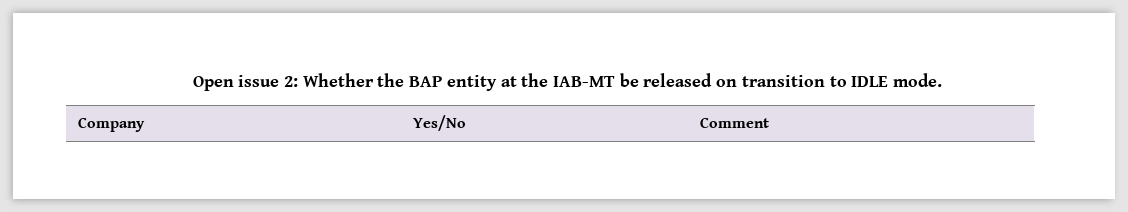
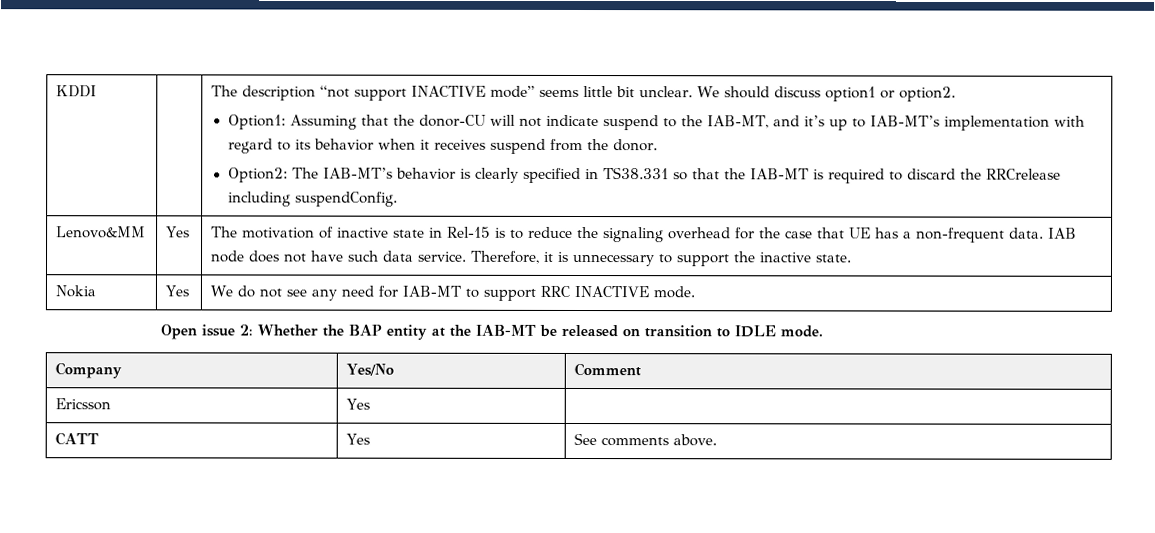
(192, 83) none -> [56,85,98,98] [211,85,957,102] [227,114,1085,131] [227,138,658,154] [227,167,1061,184] [227,191,398,207] [56,226,147,239] [166,226,191,238] [211,226,1078,243] [211,250,853,267] [55,285,97,298] [165,285,190,297] [210,285,696,301] KDDI | | The description “not support INACTIVE mode” seems little bit unclear. We should discuss option1 or option2. // Option1: Assuming that the donor-CU will not indicate suspend to the IAB-MT, and it’s up to IAB-MT’s implementation with regard to its behavior when it receives suspend from the donor. // Option2: The IAB-MT’s behavior is clearly specified in TS38.331 so that the IAB-MT is required to discard the RRCrelease including suspendConfig. // Lenovo&MM | Yes | The motivation of inactive state in Rel-15 is to reduce the signaling overhead for the case that UE has a non-frequent data. IAB node does not have such data service. Therefore, it is unnecessary to support the inactive state. // Nokia | Yes | We do not see any need for IAB-MT to support RRC INACTIVE mode. //
(769, 122) none -> [55,398,112,411] [346,398,371,410] [55,432,100,446] [346,433,371,445] [574,432,718,447] // Ericsson | Yes | // CATT | Yes | See comments above.

